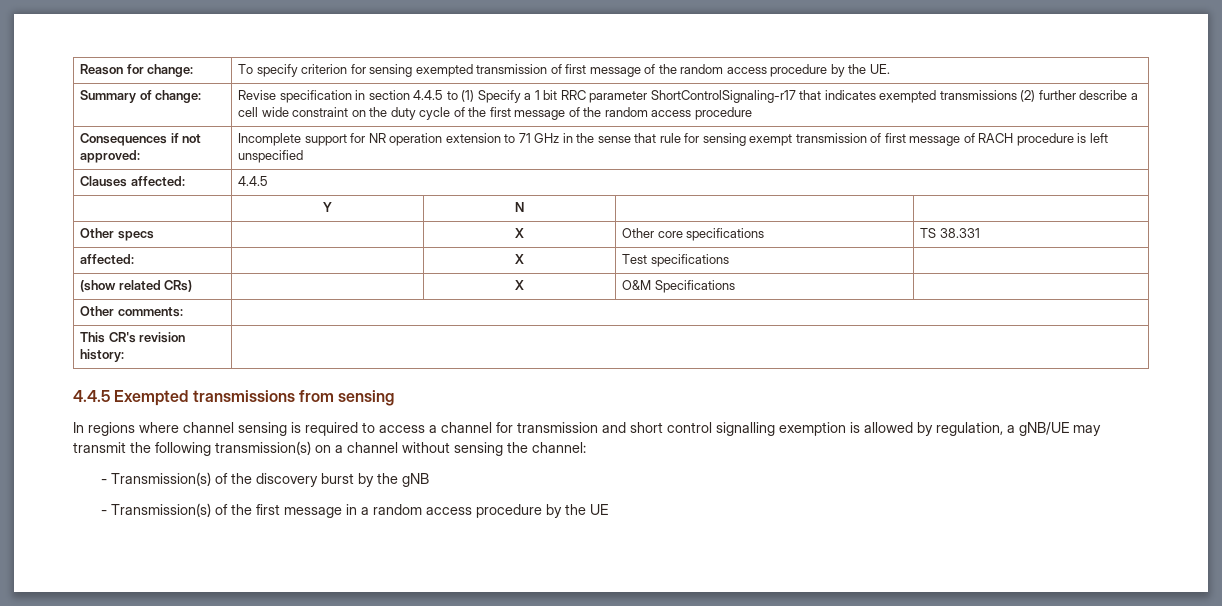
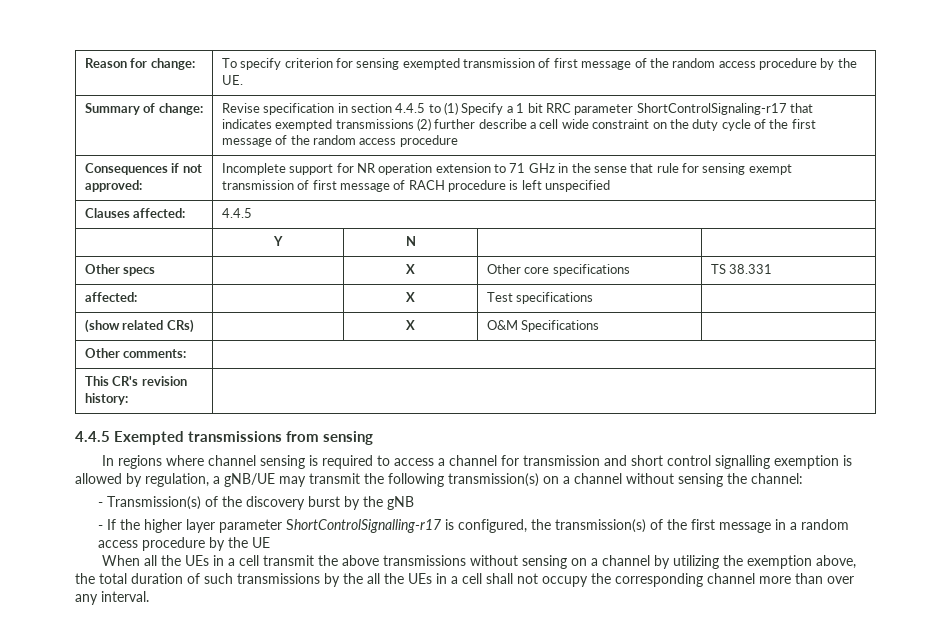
[111,503,212,517] Transmission(s) -> [107,519,647,533] If the higher layer parameter ShortControlSignalling-r17 is configured, the transmission(s)
(609, 509) none -> [102,555,857,569] [75,573,854,587] [75,591,149,605] // When all the UEs in a cell transmit the above transmissions without sensing on a channel by utilizing the exemption above, the total duration of such transmissions by the all the UEs in a cell shall not occupy the corresponding channel more than over any interval.

